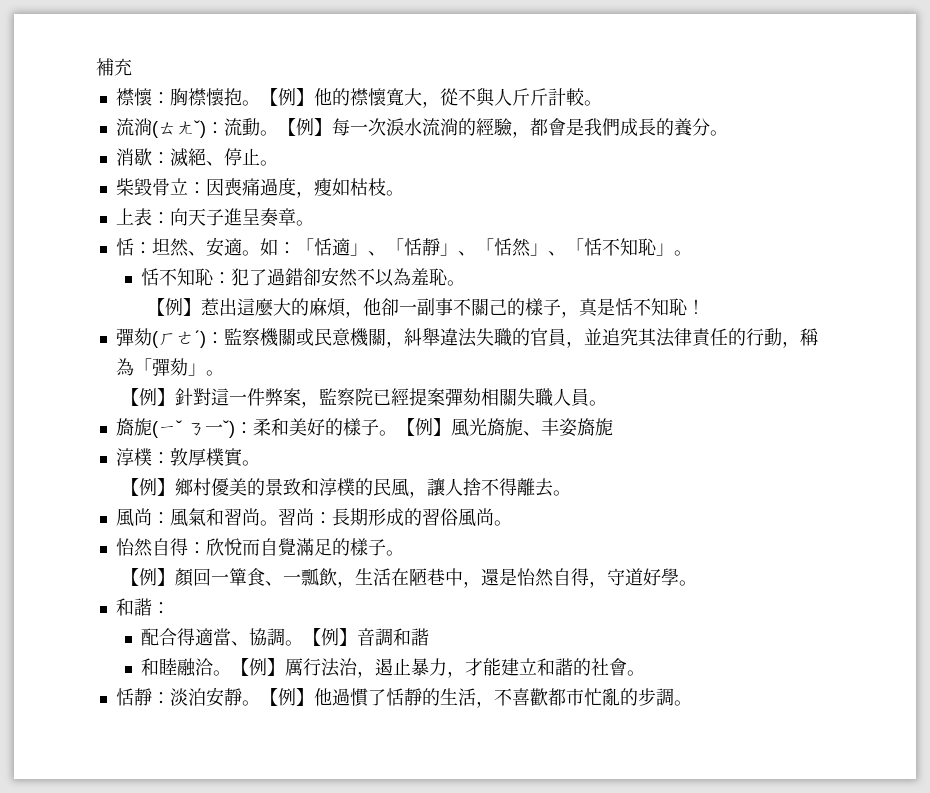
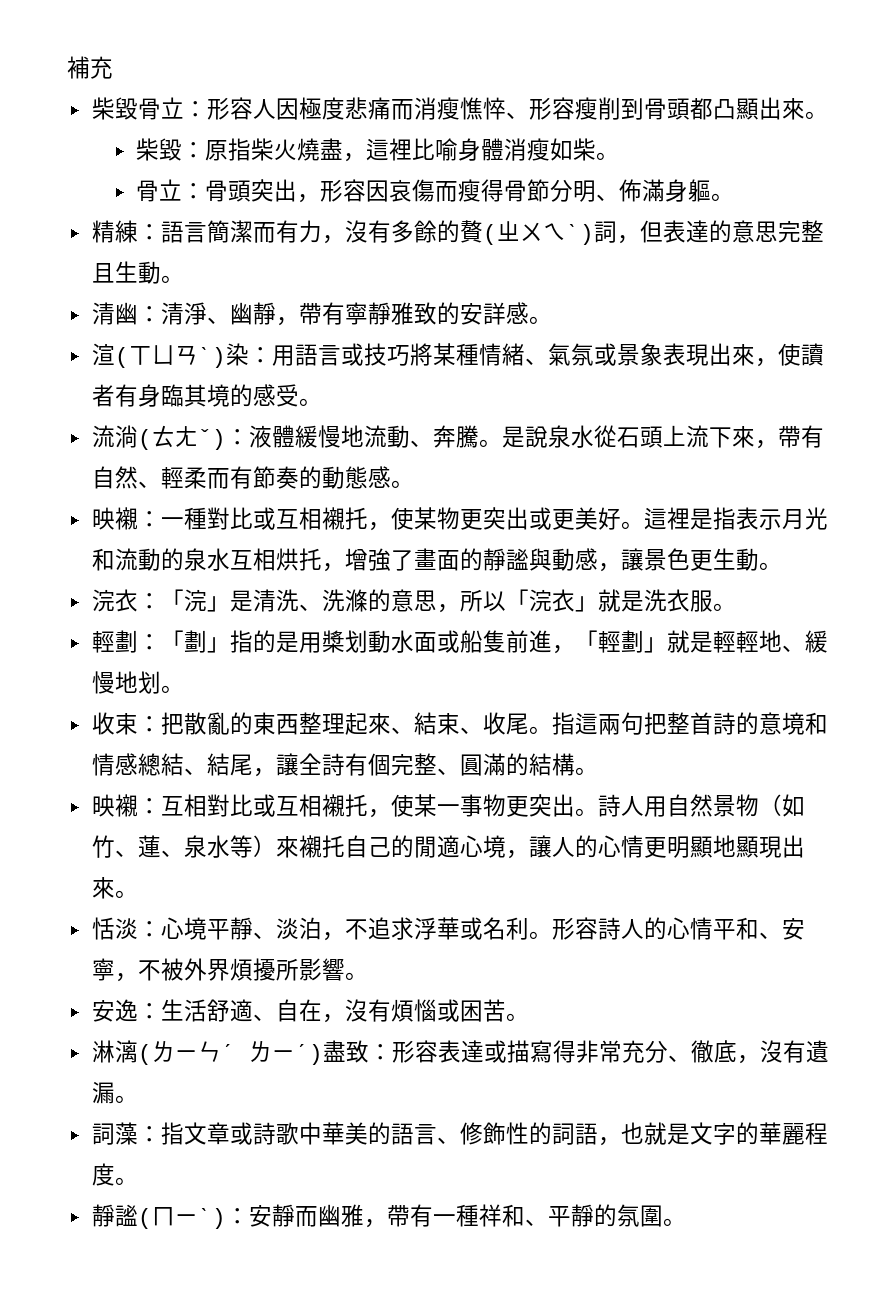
[115,87,602,108] [115,118,728,138] [115,148,278,167] [115,178,404,198] [115,208,314,227] [115,237,692,257] [141,267,466,287] [146,297,705,318] [115,327,819,348] [115,358,224,376] [121,388,608,408] [115,418,613,438] [115,448,260,467] [121,478,572,498] [115,508,512,527] [115,538,404,557] [121,568,698,588] [115,598,170,616] [141,628,430,646] [141,658,646,678] [115,687,674,708] 襟懷：胸襟懷抱。【例】他的襟懷寬大，從不與人斤斤計較。 // 流淌(ㄊㄤˇ)：流動。【例】每一次淚水流淌的經驗，都會是我們成長的養分。 // 消歇：滅絕、停止。 // 柴毀骨立：因喪痛過度，瘦如枯枝。 // 上表：向天子進呈奏章。 // 恬：坦然、安適。如：「恬適」、「恬靜」、「恬然」、「恬不知恥」。 // 恬不知恥：犯了過錯卻安然不以為羞恥。 // 【例】惹出這麼大的麻煩，他卻一副事不關己的樣子，真是恬不知恥！ // 彈劾(ㄏㄜˊ)：監察機關或民意機關，糾舉違法失職的官員，並追究其法律責任的行動，稱為「彈劾」。 // 【例】針對這一件弊案，監察院已經提案彈劾相關失職人員。 // 旖旎(ㄧˇ ㄋ一ˇ)：柔和美好的樣子。【例】風光旖旎、丰姿旖旎 // 淳樸：敦厚樸實。 // 【例】鄉村優美的景致和淳樸的民風，讓人捨不得離去。 // 風尚：風氣和習尚。習尚：長期形成的習俗風尚。 // 怡然自得：欣悅而自覺滿足的樣子。 // 【例】顏回一簞食、一瓢飲，生活在陋巷中，還是怡然自得，守道好學。 // 和諧： // 配合得適當、協調。【例】音調和諧 // 和睦融洽。【例】厲行法治，遏止暴力，才能建立和諧的社會。 // 恬靜：淡泊安靜。【例】他過慣了恬靜的生活，不喜歡都市忙亂的步調 -> [91,97,828,120] [136,138,620,162] [136,179,735,203] [91,220,824,245] [91,261,184,284] [91,302,552,326] [91,343,824,368] [91,384,322,407] [91,425,824,450] [91,466,414,489] [91,507,828,531] [91,548,782,572] [91,589,736,613] [91,630,828,654] [91,671,184,694] [91,712,828,735] [91,753,598,777] [91,794,805,818] [91,835,805,859] [91,877,138,899] [91,917,805,941] [91,958,368,982] [91,999,529,1023] [91,1040,829,1065] [91,1081,138,1104] [91,1122,828,1146] [91,1163,138,1186] [91,1204,663,1229] 柴毀骨立：形容人因極度悲痛而消瘦憔悴、形容瘦削到骨頭都凸顯出來。 // 柴毀：原指柴火燒盡，這裡比喻身體消瘦如柴。 // 骨立：骨頭突出，形容因哀傷而瘦得骨節分明、佈滿身軀。 // 精練：語言簡潔而有力，沒有多餘的贅(ㄓㄨㄟˋ)詞，但表達的意思完整且生動。 // 清幽：清淨、幽靜，帶有寧靜雅致的安詳感。 // 渲(ㄒㄩㄢˋ)染：用語言或技巧將某種情緒、氣氛或景象表現出來，使讀者有身臨其境的感受。 // 流淌(ㄊㄤˇ)：液體緩慢地流動、奔騰。是說泉水從石頭上流下來，帶有自然、輕柔而有節奏的動態感。 // 映襯：一種對比或互相襯托，使某物更突出或更美好。這裡是指表示月光和流動的泉水互相烘托，增強了畫面的靜謐與動感，讓景色更生動。 // 浣衣：「浣」是清洗、洗滌的意思，所以「浣衣」就是洗衣服。 // 輕劃：「劃」指的是用槳划動水面或船隻前進，「輕劃」就是輕輕地、緩慢地划。 // 收束：把散亂的東西整理起來、結束、收尾。指這兩句把整首詩的意境和情感總結、結尾，讓全詩有個完整、圓滿的結構。 // 映襯：互相對比或互相襯托，使某一事物更突出。詩人用自然景物（如竹、蓮、泉水等）來襯托自己的閒適心境，讓人的心情更明顯地顯現出來。 // 恬淡：心境平靜、淡泊，不追求浮華或名利。形容詩人的心情平和、安寧，不被外界煩擾所影響。 // 安逸：生活舒適、自在，沒有煩惱或困苦。 // 淋漓(ㄌㄧㄣˊ ㄌㄧˊ)盡致：形容表達或描寫得非常充分、徹底，沒有遺漏。 // 詞藻：指文章或詩歌中華美的語言、修飾性的詞語，也就是文字的華麗程度。 // 靜謐(ㄇㄧˋ)：安靜而幽雅，帶有一種祥和、平靜的氛圍

